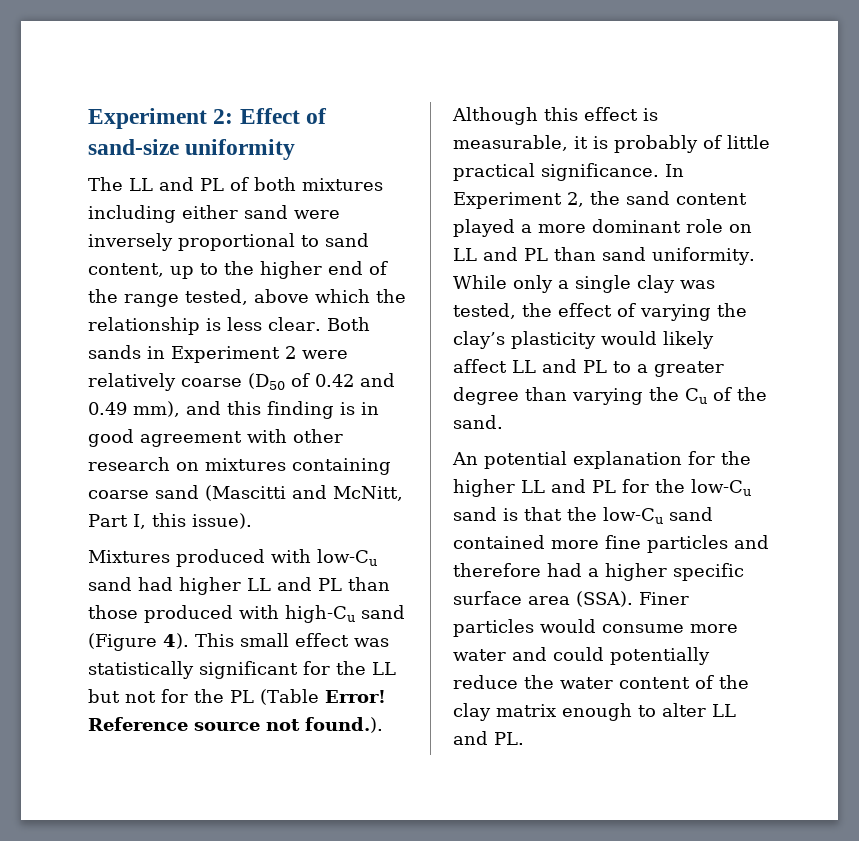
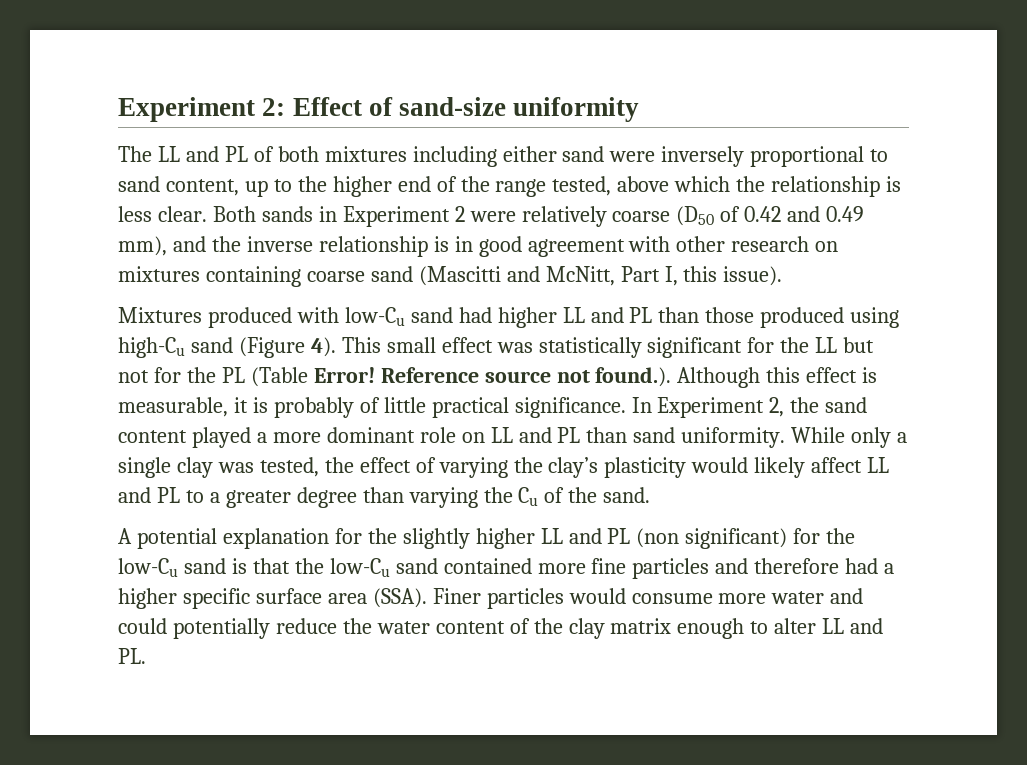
[227,401,334,419] this finding -> [211,236,428,257] the inverse relationship
[239,605,279,619] with -> [850,307,900,328] using
[452,452,478,465] An -> [118,528,132,544] A
[453,479,616,497] higher LL and PL -> [402,528,788,549] slightly higher LL and PL (non significant)

